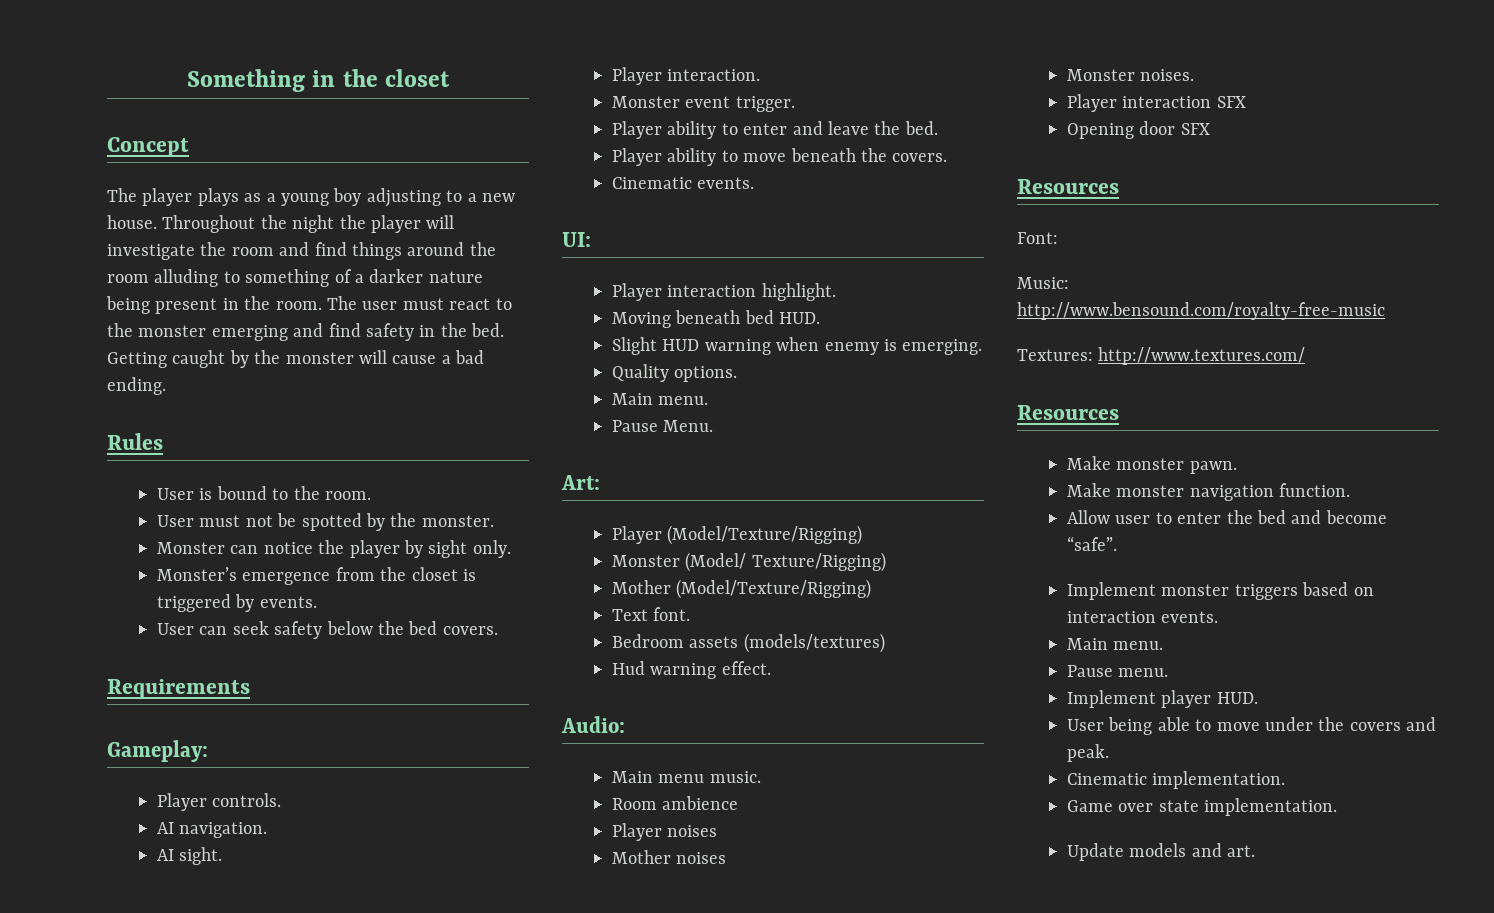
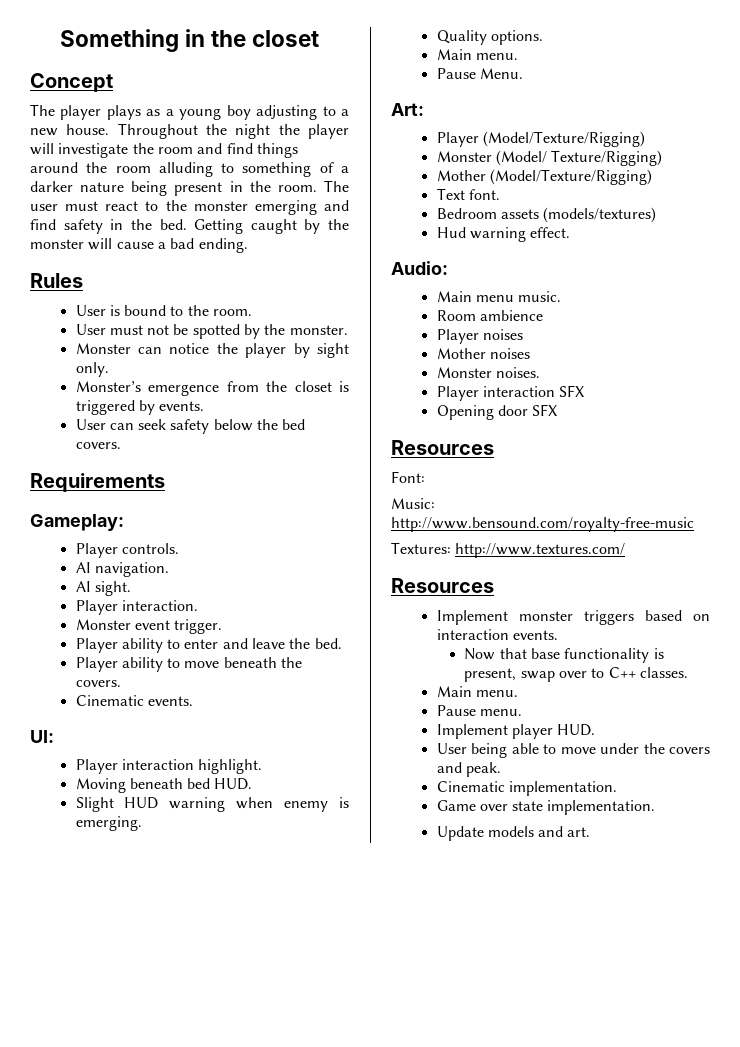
[1067,456,1237,474] [1067,483,1351,501] [1067,510,1387,524] [1067,536,1118,551] // Make monster pawn. // Make monster navigation function. // Allow user to enter the bed and become “safe”. -> (494, 585) none
(1219, 617) none -> [464,648,664,663] [464,667,689,682] // Now that base functionality is present, swap over to C++ classes.

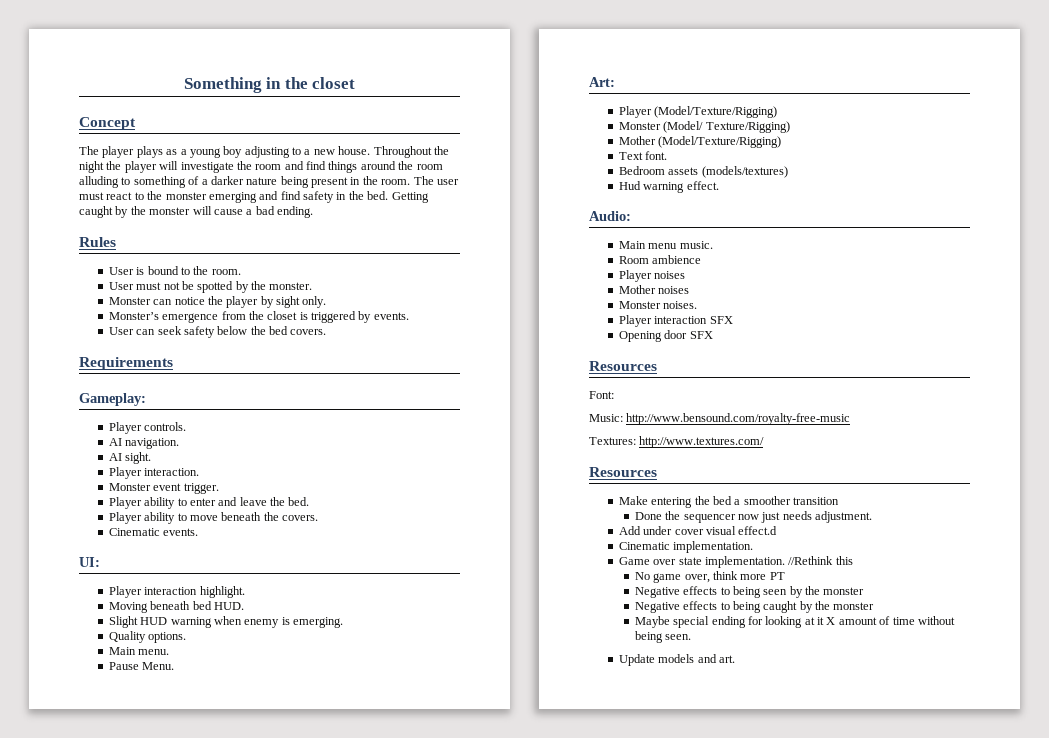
[436,610,710,625] [436,629,558,640] [464,648,664,663] [464,667,689,682] [436,686,518,697] [436,705,522,716] [436,724,596,739] [436,743,710,758] [436,762,501,777] Implement monster triggers based on interaction events. // Now that base functionality is present, swap over to C++ classes. // Main menu. // Pause menu. // Implement player HUD. // User being able to move under the covers and peak. -> [618,496,840,508] [634,511,873,523] [618,526,778,535] Make entering the bed a smoother transition // Done the sequencer now just needs adjustment. // Add under cover visual effect.d
(656, 807) none -> [788,556,853,565] [634,571,785,583] [634,586,865,598] [634,601,875,613] [634,616,955,628] [634,631,692,643] //Rethink this // No game over, think more PT // Negative effects to being seen by the monster // Negative effects to being caught by the monster // Maybe special ending for looking at it X amount of time without being seen.

